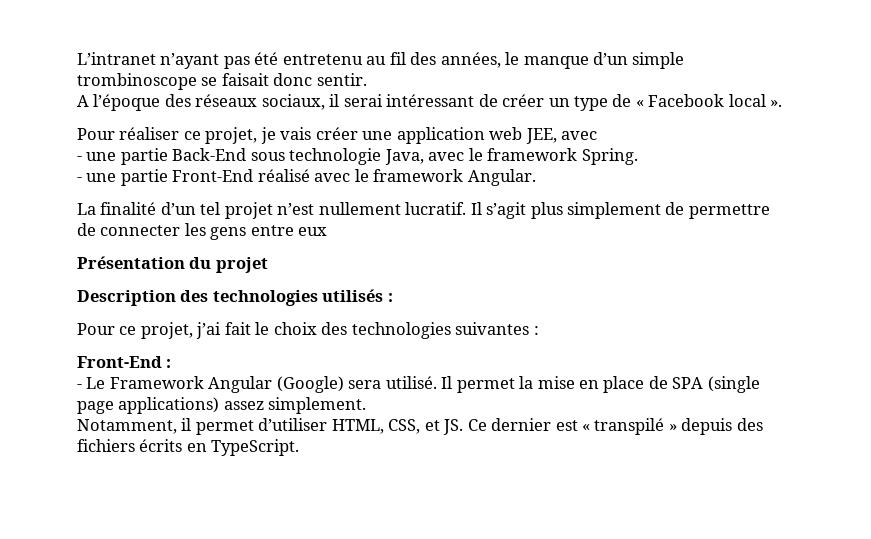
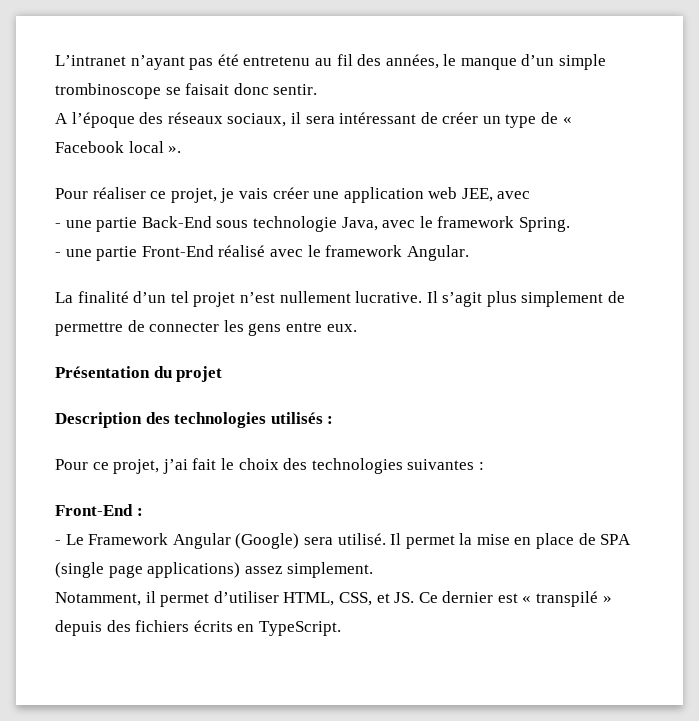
[343,94,383,107] serai -> [305,116,335,124] sera
[405,202,467,215] lucratif. -> [355,291,423,303] lucrative.
[298,227,328,236] eux -> [326,324,357,332] eux.

